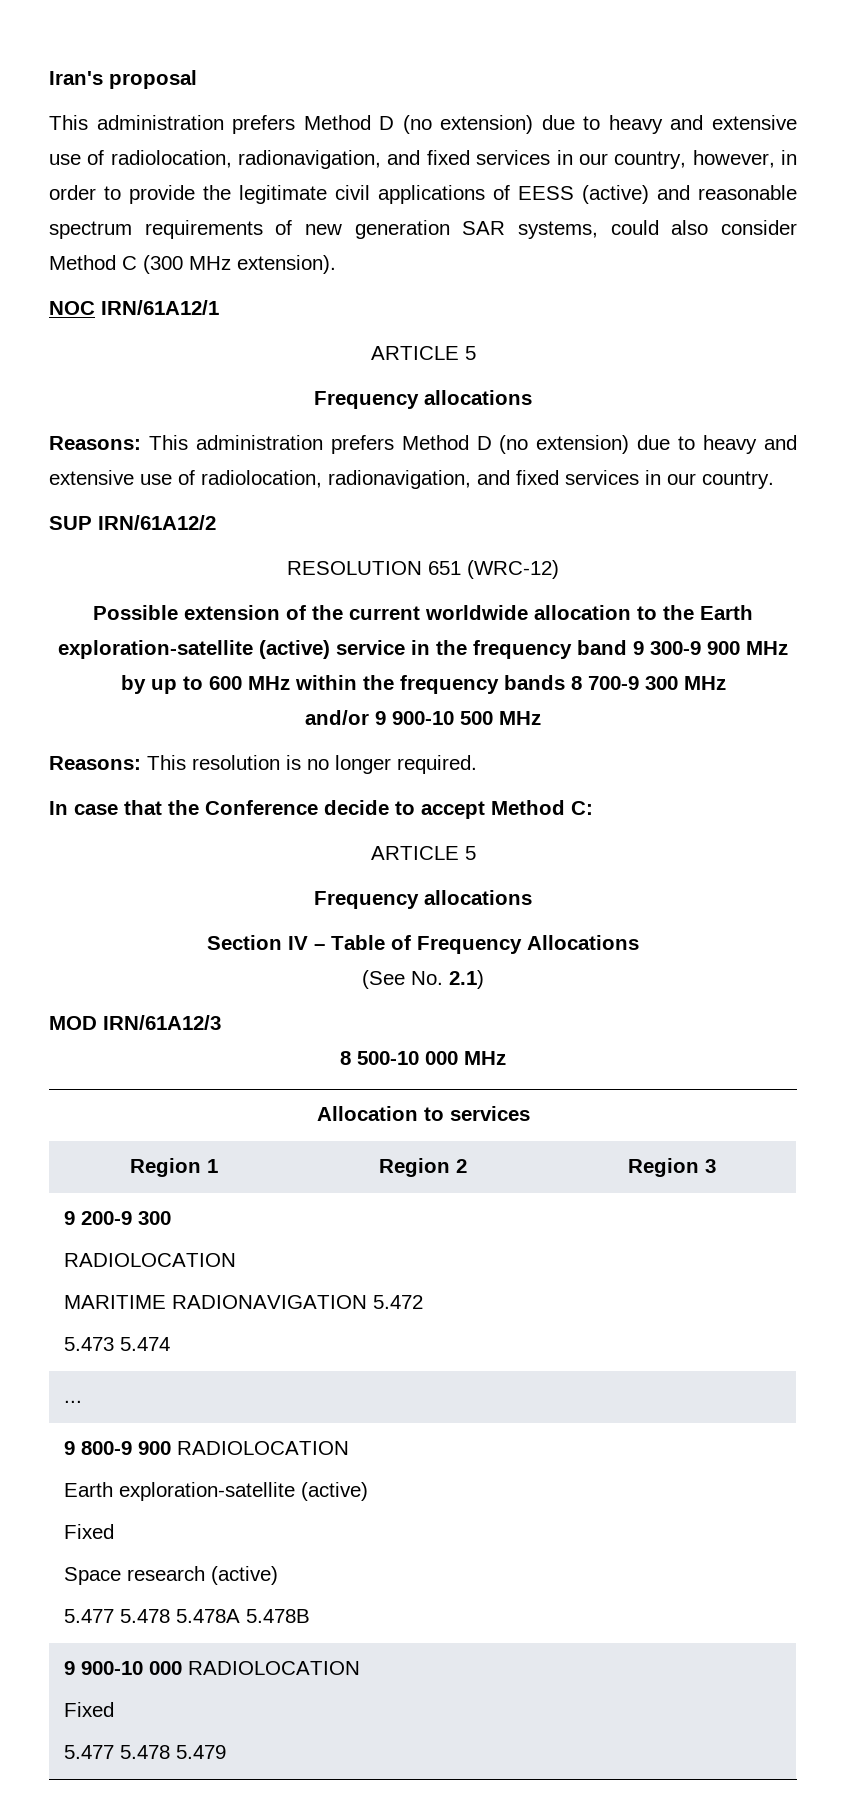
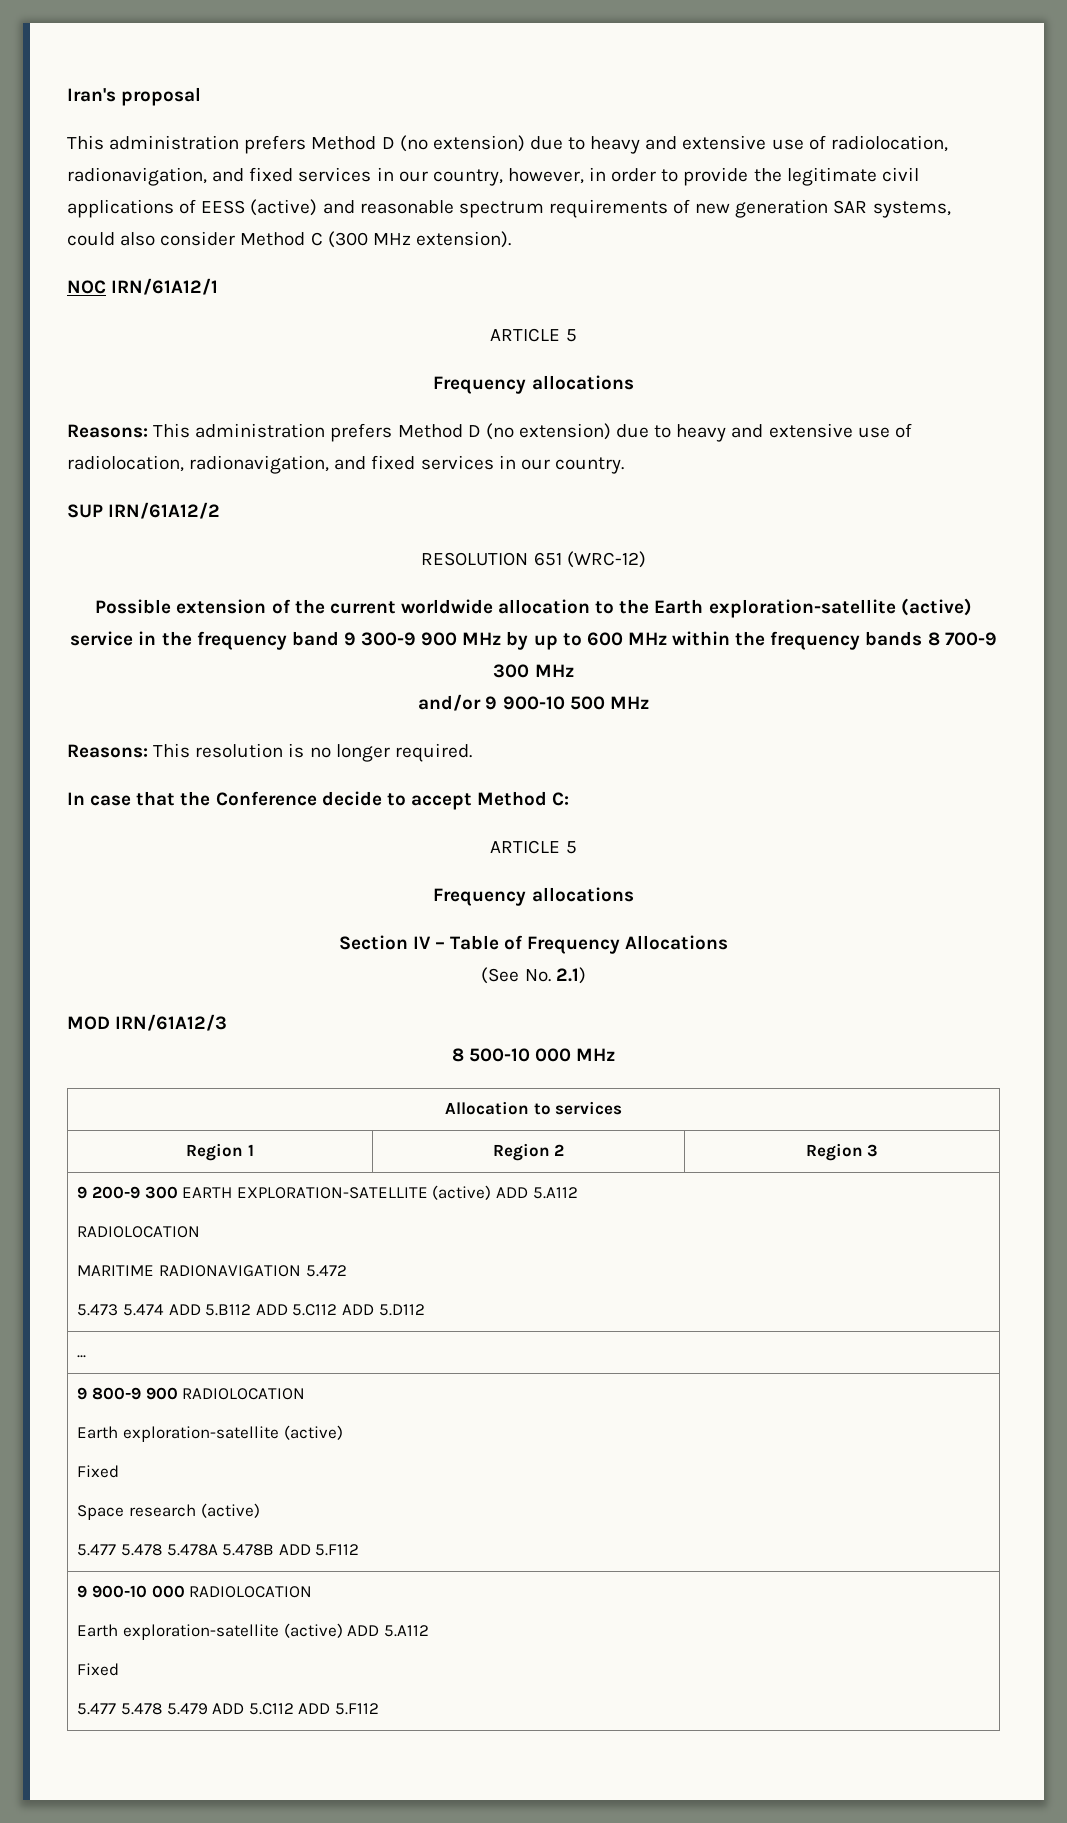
(171, 1218) none -> [182,1185,578,1200] EARTH EXPLORATION-SATELLITE (active) ADD 5.A112
(170, 1344) none -> [168,1304,425,1316] ADD 5.B112 ADD 5.C112 ADD 5.D112
(310, 1616) none -> [278,1544,360,1556] ADD 5.F112
(360, 1668) none -> [77,1623,429,1640] // Earth exploration-satellite (active) ADD 5.A112
(226, 1752) none -> [212,1703,379,1715] ADD 5.C112 ADD 5.F112

